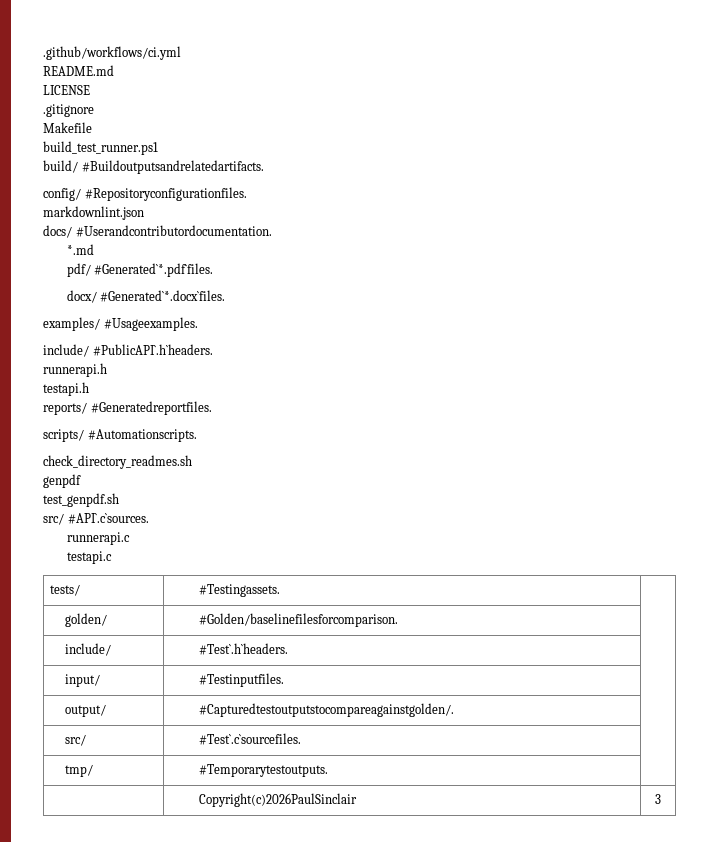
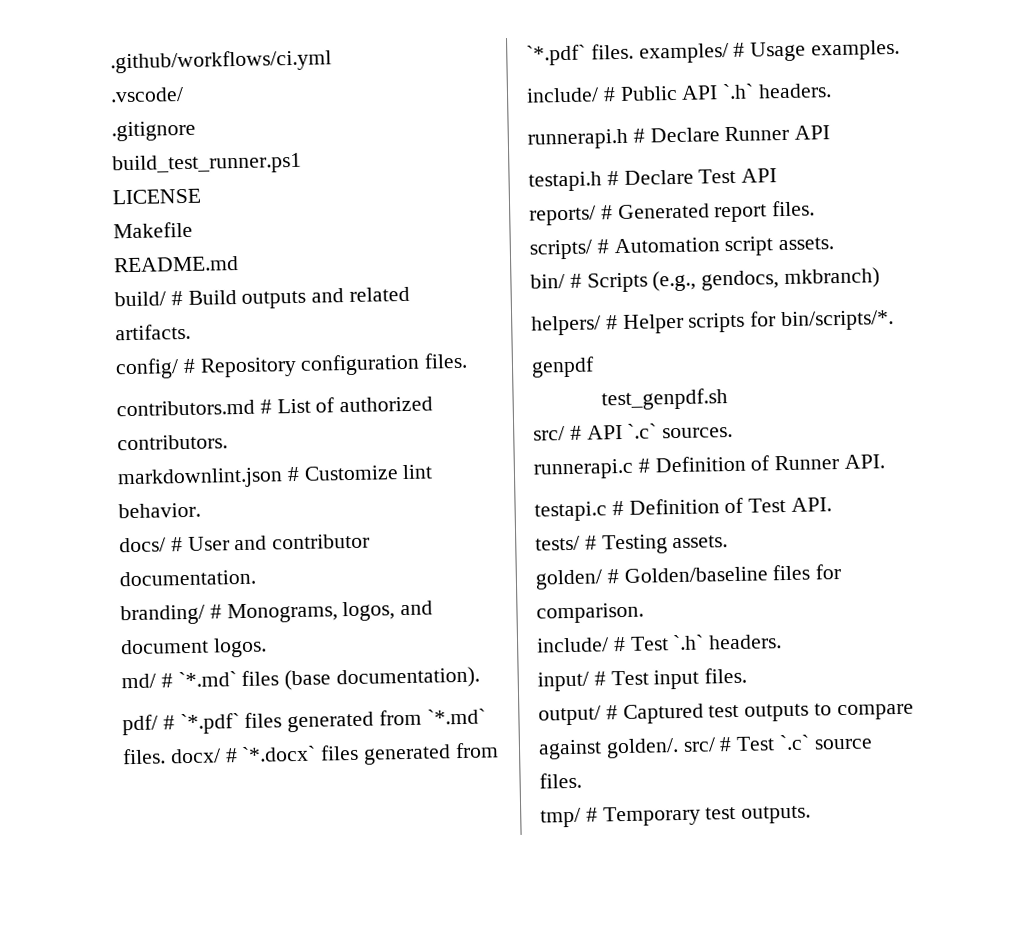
[43,65,114,76] [43,85,90,95] [43,104,94,117] [43,122,92,133] [43,141,158,155] [43,160,264,174] [43,187,247,201] [43,206,144,220] [43,225,272,238] [66,244,94,255] [66,263,214,277] [66,290,226,303] [43,317,198,331] [43,344,213,357] [43,363,107,377] [43,382,89,396] [43,401,212,415] [43,429,197,442] [43,455,192,469] [43,474,81,488] [43,493,119,507] [43,513,149,525] [66,532,130,545] [66,551,112,564] [50,584,81,596] [199,584,281,597] [64,613,107,627] [199,613,399,627] [64,643,111,656] [199,643,289,655] [64,674,100,687] [199,673,285,687] [64,704,106,717] [199,703,455,717] [64,734,86,746] [199,733,302,745] [64,764,93,777] [199,764,329,777] [199,793,358,807] [655,794,661,804] README.md // LICENSE // .gitignore // Makefile // build_test_runner.ps1 // build/ #Buildoutputsandrelatedartifacts. // config/ #Repositoryconfigurationfiles. // markdownlint.json // docs/ #Userandcontributordocumentation. // *.md // pdf/ #Generated`*.pdf`files. // docx/ #Generated`*.docx`files. // examples/ #Usageexamples. // include/ #PublicAPI`.h`headers. // runnerapi.h // testapi.h // reports/ #Generatedreportfiles. // scripts/ #Automationscripts. // check_directory_readmes.sh // genpdf // test_genpdf.sh // src/ #API`.c`sources. // runnerapi.c // testapi.c // tests/ | #Testingassets. | // golden/ | #Golden/baselinefilesforcomparison. | // include/ | #Test`.h`headers. | // input/ | #Testinputfiles. | // output/ | #Capturedtestoutputstocompareagainstgolden/. | // src/ | #Test`.c`sourcefiles. | // tmp/ | #Temporarytestoutputs. | // | Copyright(c)2026PaulSinclair | 3 -> [110,86,184,103] [111,120,196,142] [112,152,302,176] [112,188,201,205] [113,221,193,239] [113,256,239,273] [114,286,411,309] [115,323,191,341] [115,352,469,380] [116,396,434,417] [117,434,228,451] [117,464,434,490] [118,502,201,519] [119,533,371,553] [119,569,256,587] [120,600,434,626] [120,637,267,658] [121,666,481,691] [122,708,486,736] [122,742,499,765] [526,39,901,66] [526,83,833,103] [527,125,831,150] [528,168,778,192] [529,200,816,226] [529,236,835,260] [530,267,881,293] [531,309,895,336] [531,356,595,378] [600,388,728,411] [533,423,734,441] [533,454,886,480] [534,497,833,522] [535,534,729,555] [535,564,842,590] [536,602,644,624] [536,634,783,653] [537,667,748,692] [538,703,914,726] [538,734,873,760] [539,772,582,789] [540,805,812,828] .vscode/ // .gitignore // build_test_runner.ps1 // LICENSE // Makefile // README.md // build/ # Build outputs and related artifacts. // config/ # Repository configuration files. // contributors.md # List of authorized contributors. // markdownlint.json # Customize lint behavior. // docs/ # User and contributor documentation. // branding/ # Monograms, logos, and document logos. // md/ # `*.md` files (base documentation). // pdf/ # `*.pdf` files generated from `*.md` files. docx/ # `*.docx` files generated from `*.pdf` files. examples/ # Usage examples. // include/ # Public API `.h` headers. // runnerapi.h # Declare Runner API // testapi.h # Declare Test API // reports/ # Generated report files. // scripts/ # Automation script assets. // bin/ # Scripts (e.g., gendocs, mkbranch) // helpers/ # Helper scripts for bin/scripts/*. // genpdf // test_genpdf.sh // src/ # API `.c` sources. // runnerapi.c # Definition of Runner API. // testapi.c # Definition of Test API. // tests/ # Testing assets. // golden/ # Golden/baseline files for comparison. // include/ # Test `.h` headers. // input/ # Test input files. // output/ # Captured test outputs to compare against golden/. src/ # Test `.c` source files. // tmp/ # Temporary test outputs.

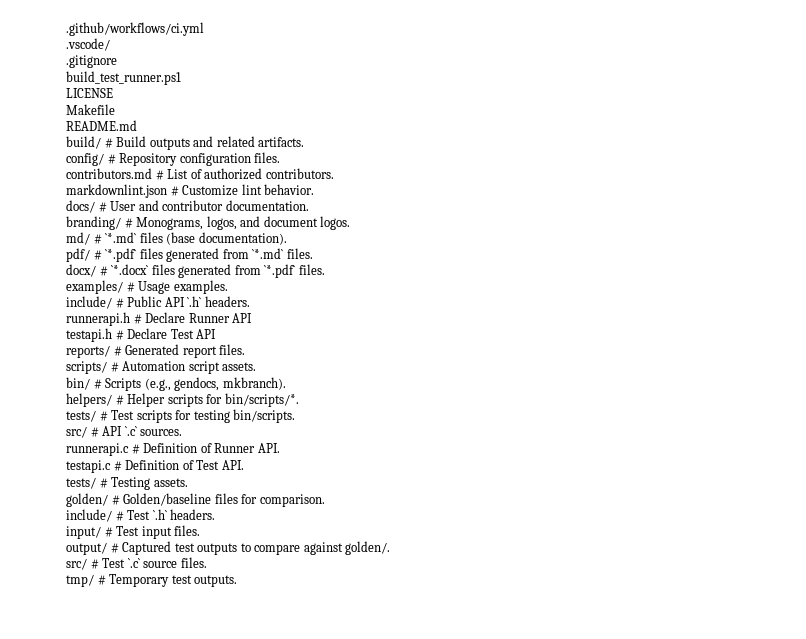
(166, 756) none -> (313, 253) //
(634, 51) none -> (325, 269) //
[784,267,881,290] mkbranch) -> [222,377,286,390] mkbranch).
[531,356,595,378] [600,388,728,411] genpdf // test_genpdf.sh -> [66,409,296,423] tests/ # Test scripts for testing bin/scripts.
(679, 748) none -> (391, 548) //

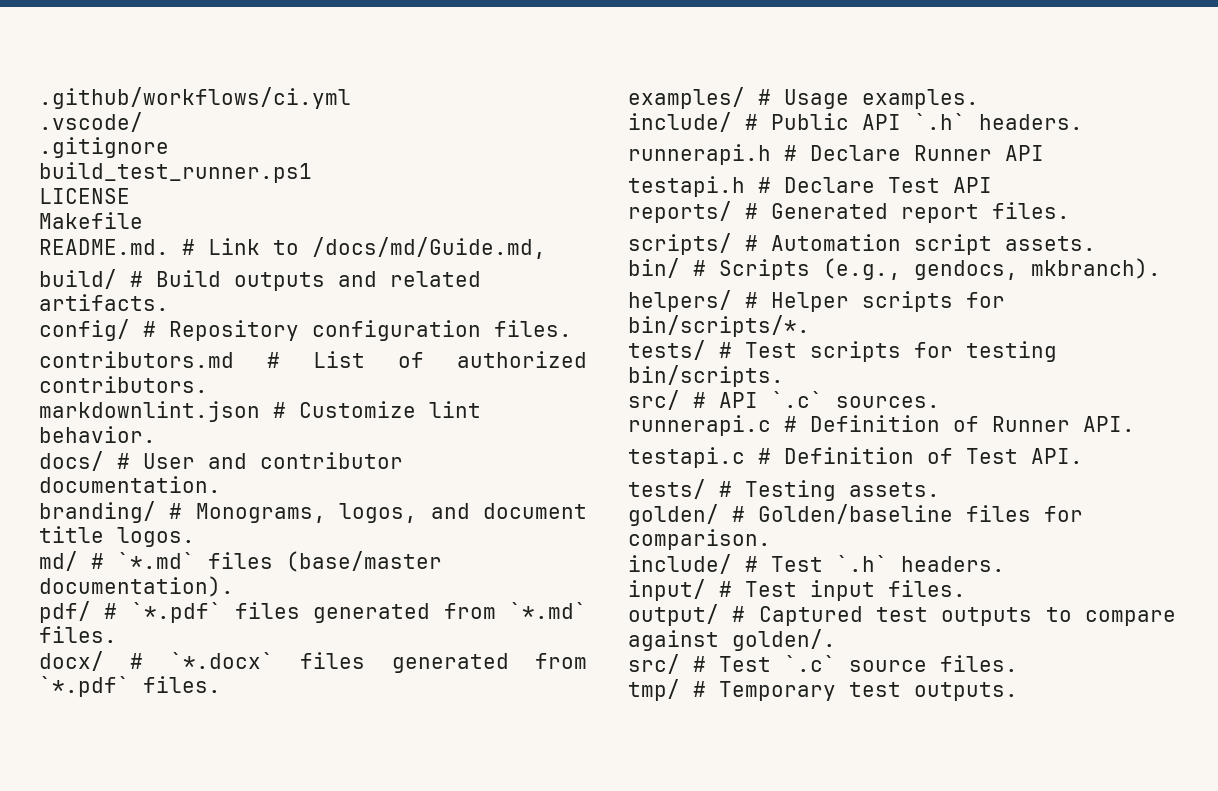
[66,120,137,131] README.md -> [39,237,546,259] README.md. # Link to /docs/md/Guide.md,
(318, 221) none -> [39,526,104,543] title
[166,232,196,245] (base -> [286,551,442,572] (base/master

